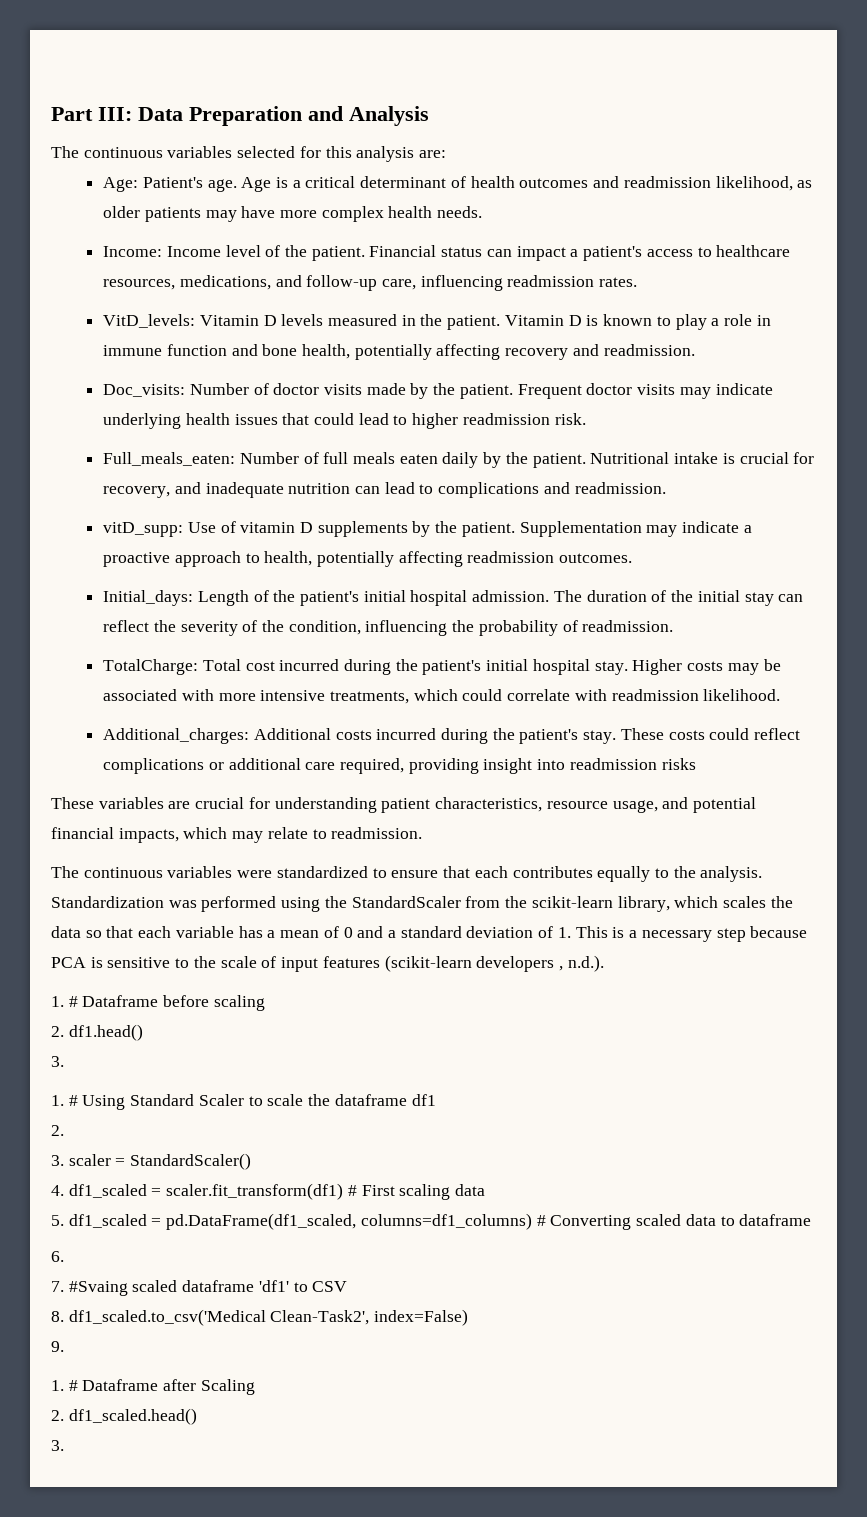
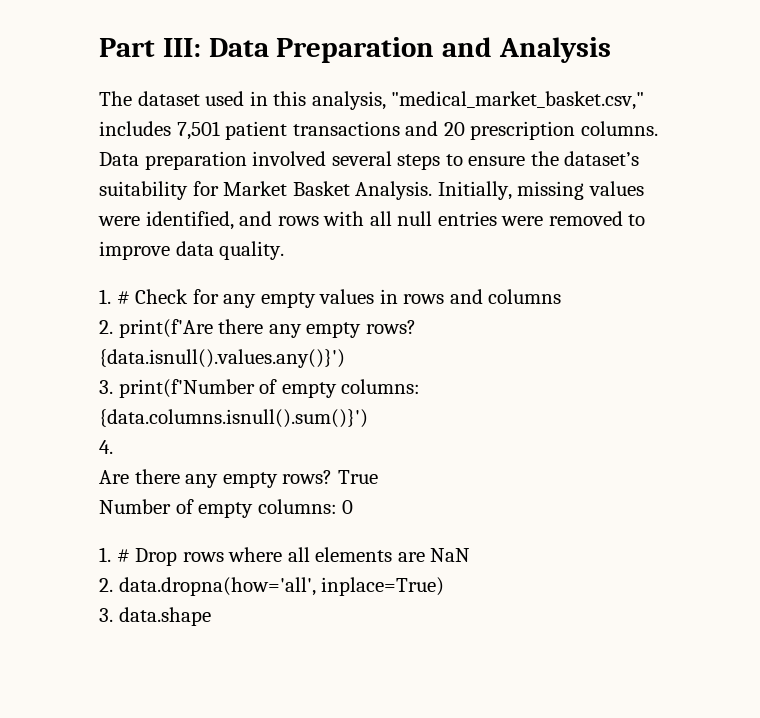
[83,146,447,162] [103,176,813,192] [103,206,483,222] [103,245,791,261] [103,275,638,291] [103,314,771,330] [103,344,695,360] [103,383,773,399] [103,413,586,429] [103,452,815,468] [103,482,666,498] [103,521,752,537] [103,551,633,567] [103,590,804,606] [103,620,674,636] [103,659,781,675] [103,689,781,704] [103,728,801,744] [103,758,696,774] [51,797,756,813] [51,827,423,843] [51,866,763,882] [51,896,793,912] [51,926,808,942] [51,955,604,972] [51,995,265,1011] [51,1024,143,1041] [51,1056,64,1067] [51,1094,436,1110] [51,1125,64,1136] [51,1153,252,1170] [51,1183,486,1200] [51,1213,812,1230] [51,1251,64,1262] [51,1280,348,1296] [51,1309,469,1326] [51,1341,64,1352] [51,1379,255,1395] [51,1408,197,1425] [51,1440,64,1451] continuous variables selected for this analysis are: // Age: Patient's age. Age is a critical determinant of health outcomes and readmission likelihood, as older patients may have more complex health needs. // Income: Income level of the patient. Financial status can impact a patient's access to healthcare resources, medications, and follow-up care, influencing readmission rates. // VitD_levels: Vitamin D levels measured in the patient. Vitamin D is known to play a role in immune function and bone health, potentially affecting recovery and readmission. // Doc_visits: Number of doctor visits made by the patient. Frequent doctor visits may indicate underlying health issues that could lead to higher readmission risk. // Full_meals_eaten: Number of full meals eaten daily by the patient. Nutritional intake is crucial for recovery, and inadequate nutrition can lead to complications and readmission. // vitD_supp: Use of vitamin D supplements by the patient. Supplementation may indicate a proactive approach to health, potentially affecting readmission outcomes. // Initial_days: Length of the patient's initial hospital admission. The duration of the initial stay can reflect the severity of the condition, influencing the probability of readmission. // TotalCharge: Total cost incurred during the patient's initial hospital stay. Higher costs may be associated with more intensive treatments, which could correlate with readmission likelihood. // Additional_charges: Additional costs incurred during the patient's stay. These costs could reflect complications or additional care required, providing insight into readmission risks // These variables are crucial for understanding patient characteristics, resource usage, and potential financial impacts, which may relate to readmission. // The continuous variables were standardized to ensure that each contributes equally to the analysis. Standardization was performed using the StandardScaler from the scikit-learn library, which scales the data so that each variable has a mean of 0 and a standard deviation of 1. This is a necessary step because PCA is sensitive to the scale of input features (scikit-learn developers , n.d.). // 1. # Dataframe before scaling // 2. df1.head() // 3. // 1. # Using Standard Scaler to scale the dataframe df1 // 2. // 3. scaler = StandardScaler() // 4. df1_scaled = scaler.fit_transform(df1) # First scaling data // 5. df1_scaled = pd.DataFrame(df1_scaled, columns=df1_columns) # Converting scaled data to dataframe // 6. // 7. #Svaing scaled dataframe 'df1' to CSV // 8. df1_scaled.to_csv('Medical Clean-Task2', index=False) // 9. // 1. # Dataframe after Scaling // 2. df1_scaled.head() // 3. -> [137,91,645,110] [99,121,658,140] [99,151,640,170] [99,181,644,200] [98,211,646,230] [99,241,285,260] [99,289,562,308] [99,319,416,338] [99,349,345,368] [99,379,421,398] [99,409,368,428] [99,440,113,454] [99,469,378,488] [99,499,354,518] [99,547,471,566] [99,577,445,596] [99,607,211,626] dataset used in this analysis, "medical_market_basket.csv," includes 7,501 patient transactions and 20 prescription columns. Data preparation involved several steps to ensure the dataset’s suitability for Market Basket Analysis. Initially, missing values were identified, and rows with all null entries were removed to improve data quality. // 1. # Check for any empty values in rows and columns // 2. print(f'Are there any empty rows? {data.isnull().values.any()}') // 3. print(f'Number of empty columns: {data.columns.isnull().sum()}') // 4. // Are there any empty rows? True // Number of empty columns: 0 // 1. # Drop rows where all elements are NaN // 2. data.dropna(how='all', inplace=True) // 3. data.shape

